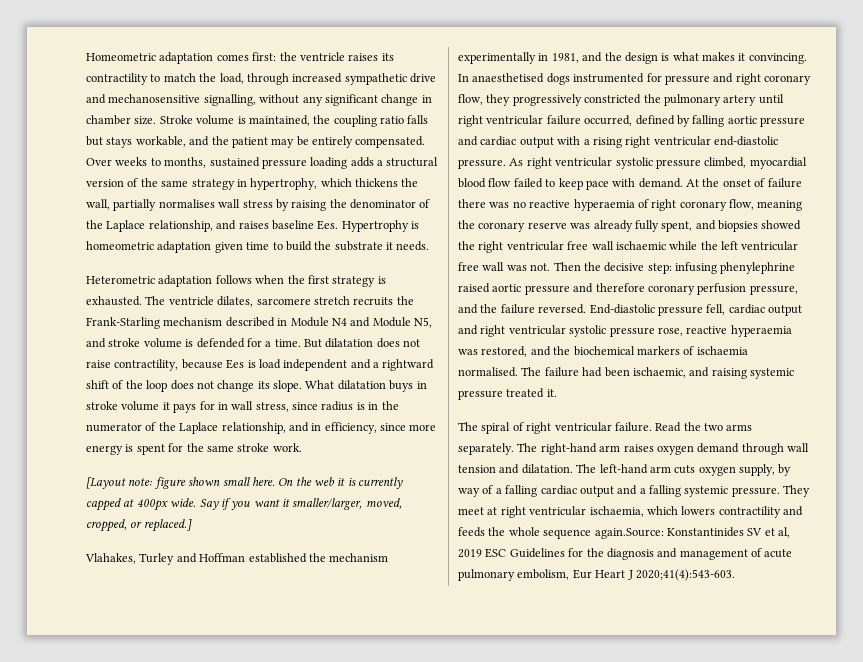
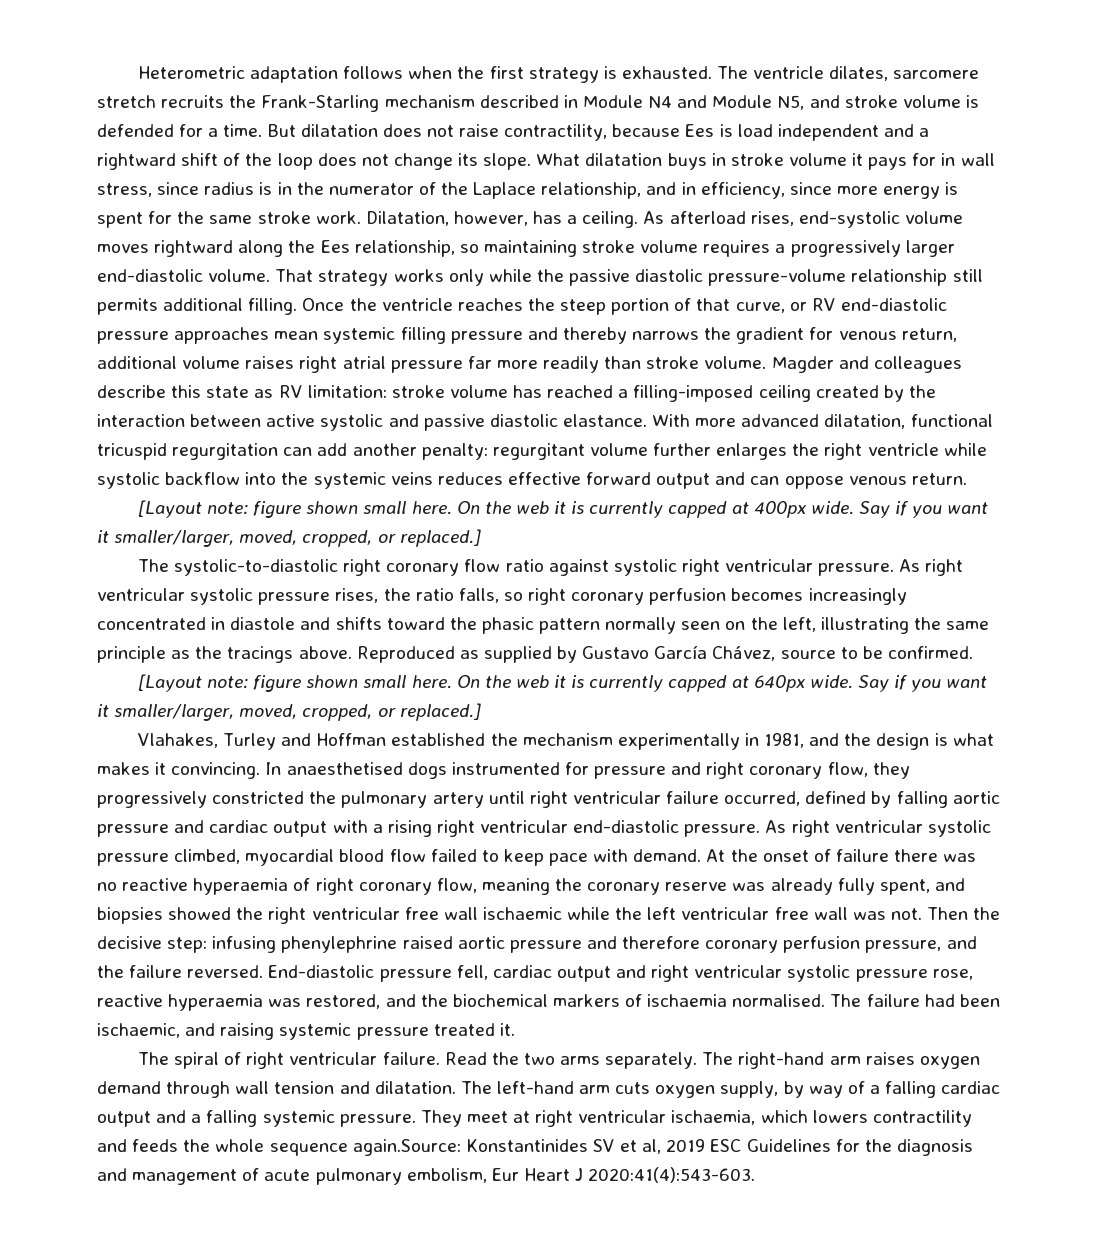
[86,52,394,64] [86,73,436,85] [86,94,432,106] [86,115,429,127] [86,136,426,148] [86,157,439,169] [86,178,419,190] [86,199,431,211] [86,220,419,232] [86,241,430,253] Homeometric adaptation comes first: the ventricle raises its contractility to match the load, through increased sympathetic drive and mechanosensitive signalling, without any significant change in chamber size. Stroke volume is maintained, the coupling ratio falls but stays workable, and the patient may be entirely compensated. Over weeks to months, sustained pressure loading adds a structural version of the same strategy in hypertrophy, which thickens the wall, partially normalises wall stress by raising the denominator of the Laplace relationship, and raises baseline Ees. Hypertrophy is homeometric adaptation given time to build the substrate it needs. // -> (137, 72) none
(302, 447) none -> [365,211,963,228] [97,240,955,257] [97,269,983,286] [97,298,947,315] [97,327,957,344] [97,356,962,373] [97,385,936,402] [97,414,993,431] [97,443,987,460] [97,472,967,489] Dilatation, however, has a ceiling. As afterload rises, end-systolic volume moves rightward along the Ees relationship, so maintaining stroke volume requires a progressively larger end-diastolic volume. That strategy works only while the passive diastolic pressure-volume relationship still permits additional filling. Once the ventricle reaches the steep portion of that curve, or RV end-diastolic pressure approaches mean systemic filling pressure and thereby narrows the gradient for venous return, additional volume raises right atrial pressure far more readily than stroke volume. Magder and colleagues describe this state as RV limitation: stroke volume has reached a filling-imposed ceiling created by the interaction between active systolic and passive diastolic elastance. With more advanced dilatation, functional tricuspid regurgitation can add another penalty: regurgitant volume further enlarges the right ventricle while systolic backflow into the systemic veins reduces effective forward output and can oppose venous return.
(192, 525) none -> [137,559,964,576] [97,588,907,605] [97,617,990,634] [97,645,973,663] [137,674,988,692] [97,703,481,721] // The systolic-to-diastolic right coronary flow ratio against systolic right ventricular pressure. As right ventricular systolic pressure rises, the ratio falls, so right coronary perfusion becomes increasingly concentrated in diastole and shifts toward the phasic pattern normally seen on the left, illustrating the same principle as the tracings above. Reproduced as supplied by Gustavo García Chávez, source to be confirmed. // [Layout note: figure shown small here. On the web it is currently capped at 640px wide. Say if you want it smaller/larger, moved, cropped, or replaced.]
[635,569,735,581] 2020;41(4):543-603. -> [588,1167,756,1183] 2020:41(4):543-603.

